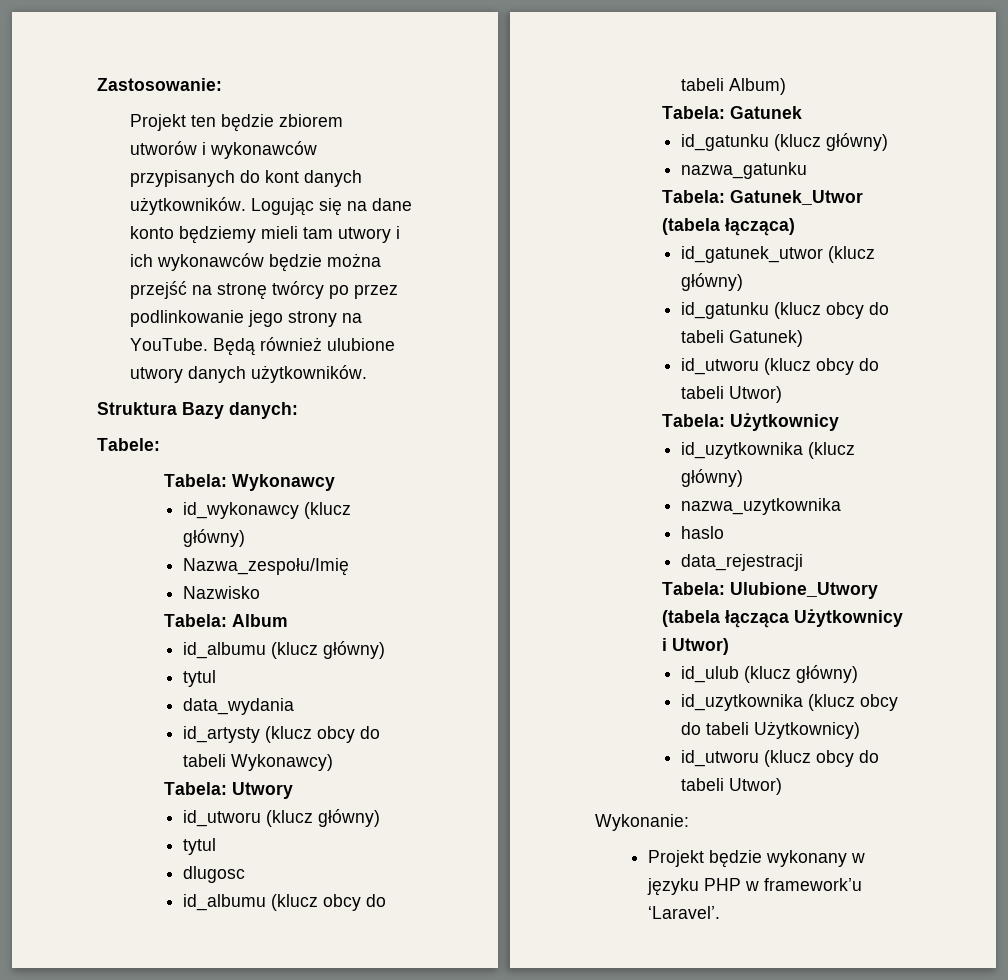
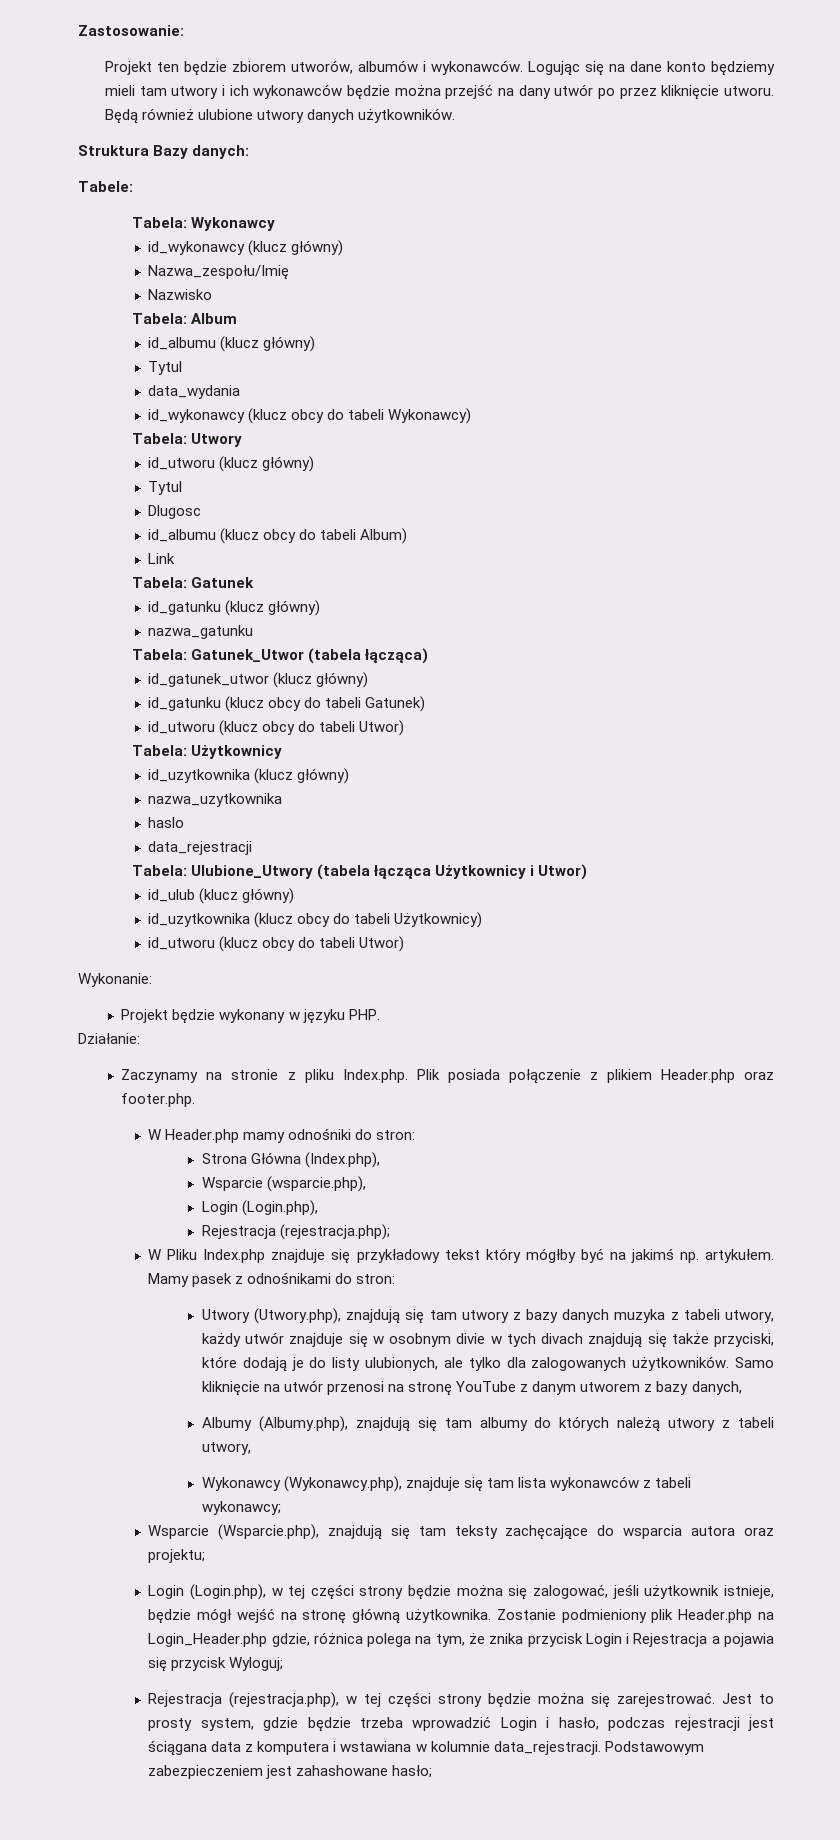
[130,141,318,159] [130,170,363,187] [130,197,247,215] utworów i wykonawców przypisanych do kont danych użytkowników. -> [290,60,523,75] utworów, albumów i wykonawców.
[217,281,399,300] [130,310,363,327] [130,338,209,351] stronę twórcy po przez podlinkowanie jego strony na YouTube. -> [518,84,774,100] dany utwór po przez kliknięcie utworu.
[183,670,217,687] tytul -> [148,361,183,375] Tytul
[183,726,261,743] id_artysty -> [148,409,246,423] id_wykonawcy
[183,838,217,855] [183,866,246,883] tytul // dlugosc -> [148,481,183,495] [148,505,202,519] Tytul // Dlugosc
(787, 86) none -> [148,553,176,564] // Link
[703,878,862,891] [647,906,720,919] PHP w framework’u ‘Laravel’. -> [348,1009,380,1020] [78,1033,140,1044] [121,1069,774,1084] [121,1093,196,1107] [148,1128,416,1143] [201,1152,381,1168] [201,1176,366,1192] [201,1200,318,1216] [201,1224,390,1240] [148,1248,774,1264] [148,1272,396,1287] [201,1308,774,1324] [201,1332,774,1348] [201,1356,774,1372] [201,1380,742,1396] [201,1416,774,1432] [201,1442,251,1455] [201,1476,692,1492] [201,1501,281,1515] [148,1524,775,1540] [148,1549,206,1563] [148,1584,774,1600] [148,1608,775,1624] [148,1632,775,1647] [148,1657,284,1672] [148,1692,774,1708] [148,1716,775,1732] [148,1740,704,1756] [148,1765,433,1779] PHP. // Działanie: // Zaczynamy na stronie z pliku Index.php. Plik posiada połączenie z plikiem Header.php oraz footer.php. // W Header.php mamy odnośniki do stron: // Strona Główna (Index.php), // Wsparcie (wsparcie.php), // Login (Login.php), // Rejestracja (rejestracja.php); // W Pliku Index.php znajduje się przykładowy tekst który mógłby być na jakimś np. artykułem. Mamy pasek z odnośnikami do stron: // Utwory (Utwory.php), znajdują się tam utwory z bazy danych muzyka z tabeli utwory, każdy utwór znajduje się w osobnym divie w tych divach znajdują się także przyciski, które dodają je do listy ulubionych, ale tylko dla zalogowanych użytkowników. Samo kliknięcie na utwór przenosi na stronę YouTube z danym utworem z bazy danych, // Albumy (Albumy.php), znajdują się tam albumy do których należą utwory z tabeli utwory, // Wykonawcy (Wykonawcy.php), znajduje się tam lista wykonawców z tabeli wykonawcy; // Wsparcie (Wsparcie.php), znajdują się tam teksty zachęcające do wsparcia autora oraz projektu; // Login (Login.php), w tej części strony będzie można się zalogować, jeśli użytkownik istnieje, będzie mógł wejść na stronę główną użytkownika. Zostanie podmieniony plik Header.php na Login_Header.php gdzie, różnica polega na tym, że znika przycisk Login i Rejestracja a pojawia się przycisk Wyloguj; // Rejestracja (rejestracja.php), w tej części strony będzie można się zarejestrować. Jest to prosty system, gdzie będzie trzeba wprowadzić Login i hasło, podczas rejestracji jest ściągana data z komputera i wstawiana w kolumnie data_rejestracji. Podstawowym zabezpieczeniem jest zahashowane hasło;

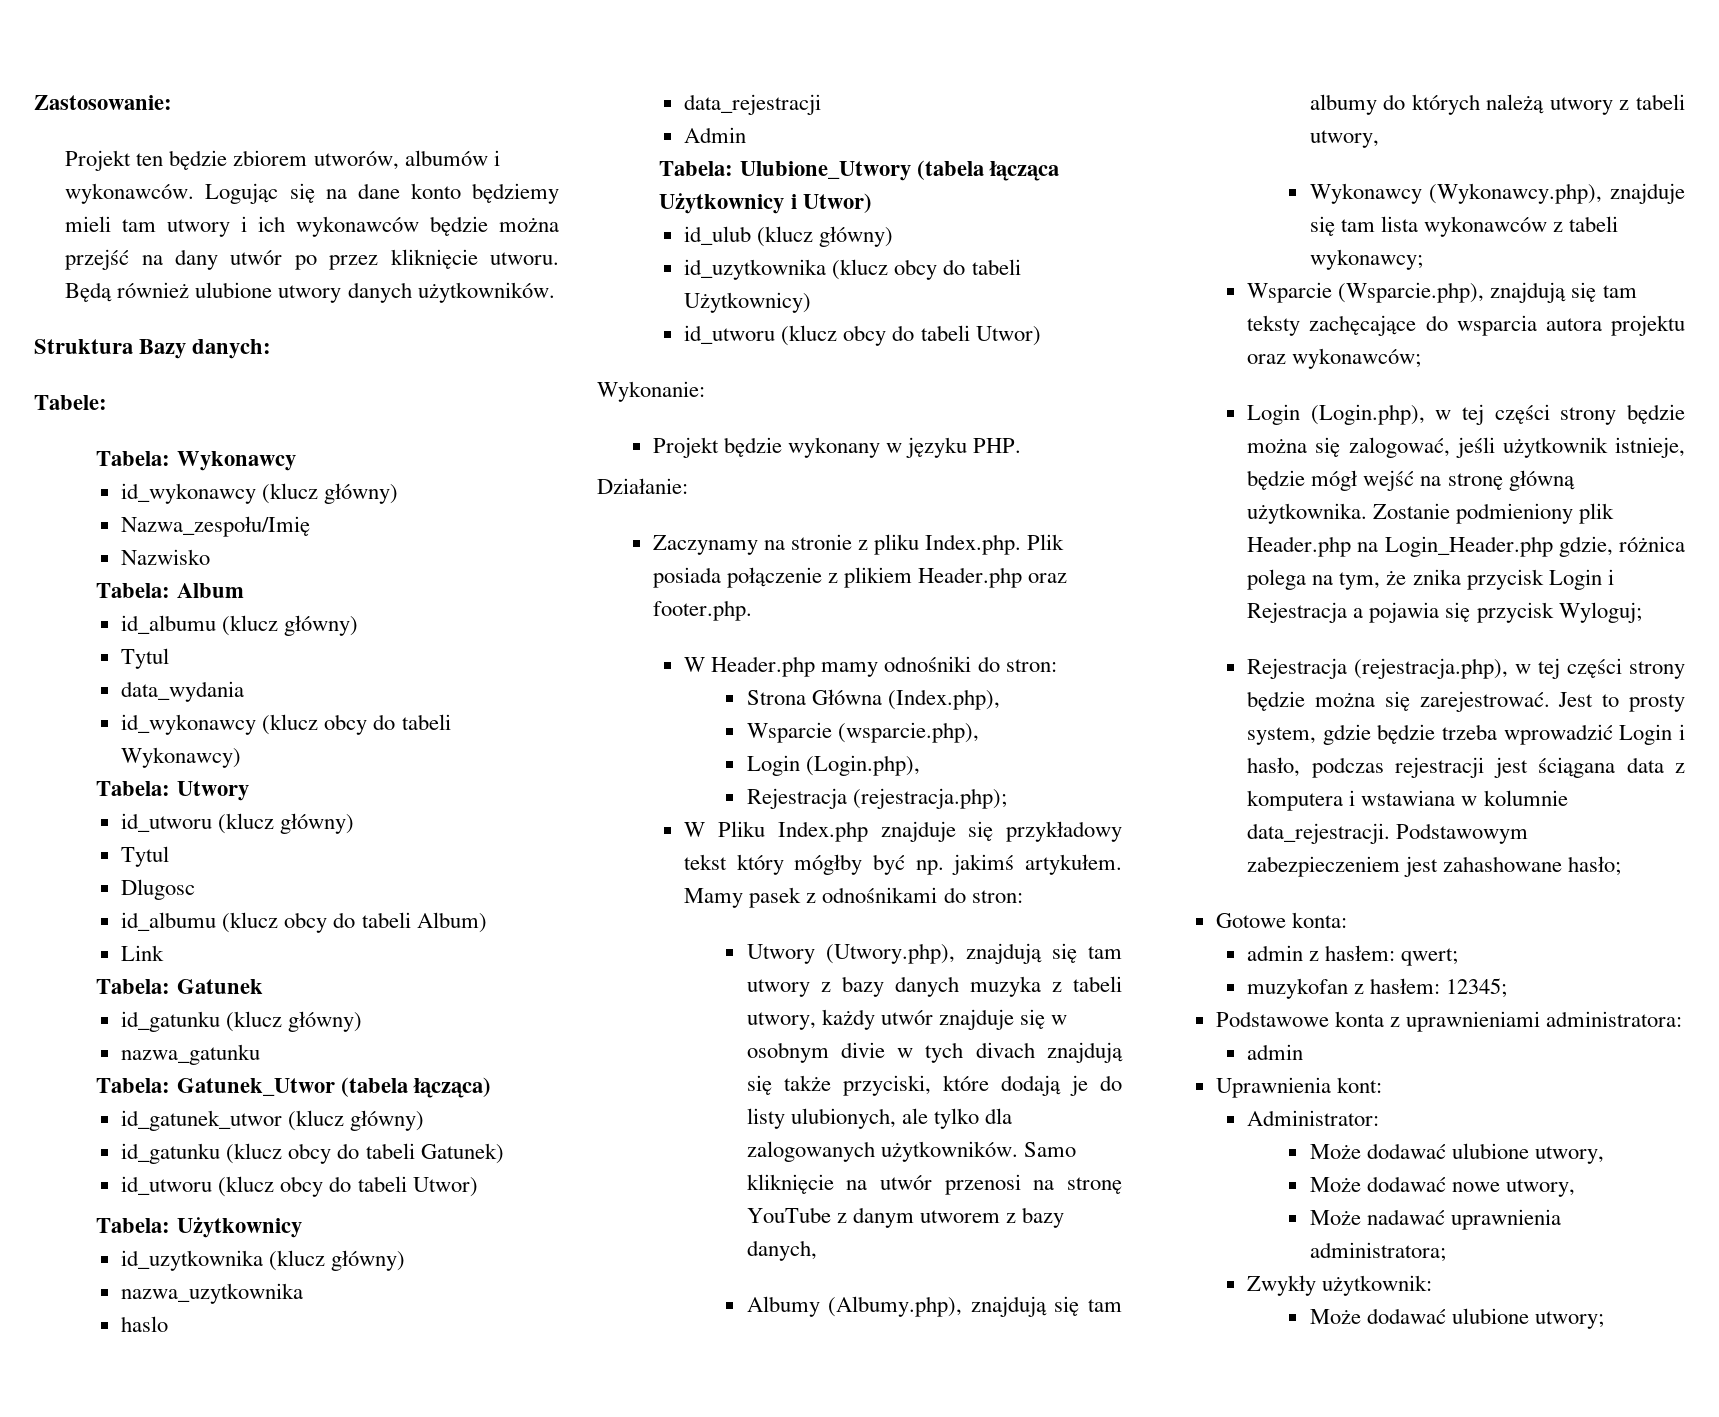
(253, 848) none -> [684,127,747,143] // Admin
[609,1248,699,1263] na jakimś np. -> [915,854,1015,875] np. jakimś
[744,1527,775,1536] [148,1549,206,1563] oraz projektu; -> [1611,315,1685,336] [1247,348,1422,369] projektu oraz wykonawców;
(433, 1771) none -> [1215,912,1348,928] [1247,945,1459,966] [1247,978,1508,999] [1215,1011,1683,1032] [1247,1044,1304,1060] [1215,1077,1383,1098] [1247,1110,1380,1126] [1309,1143,1604,1164] [1309,1176,1575,1197] [1309,1209,1561,1230] [1309,1242,1446,1262] [1247,1275,1433,1296] [1309,1308,1604,1329] // Gotowe konta: // admin z hasłem: qwert; // muzykofan z hasłem: 12345; // Podstawowe konta z uprawnieniami administratora: // admin // Uprawnienia kont: // Administrator: // Może dodawać ulubione utwory, // Może dodawać nowe utwory, // Może nadawać uprawnienia administratora; // Zwykły użytkownik: // Może dodawać ulubione utwory;

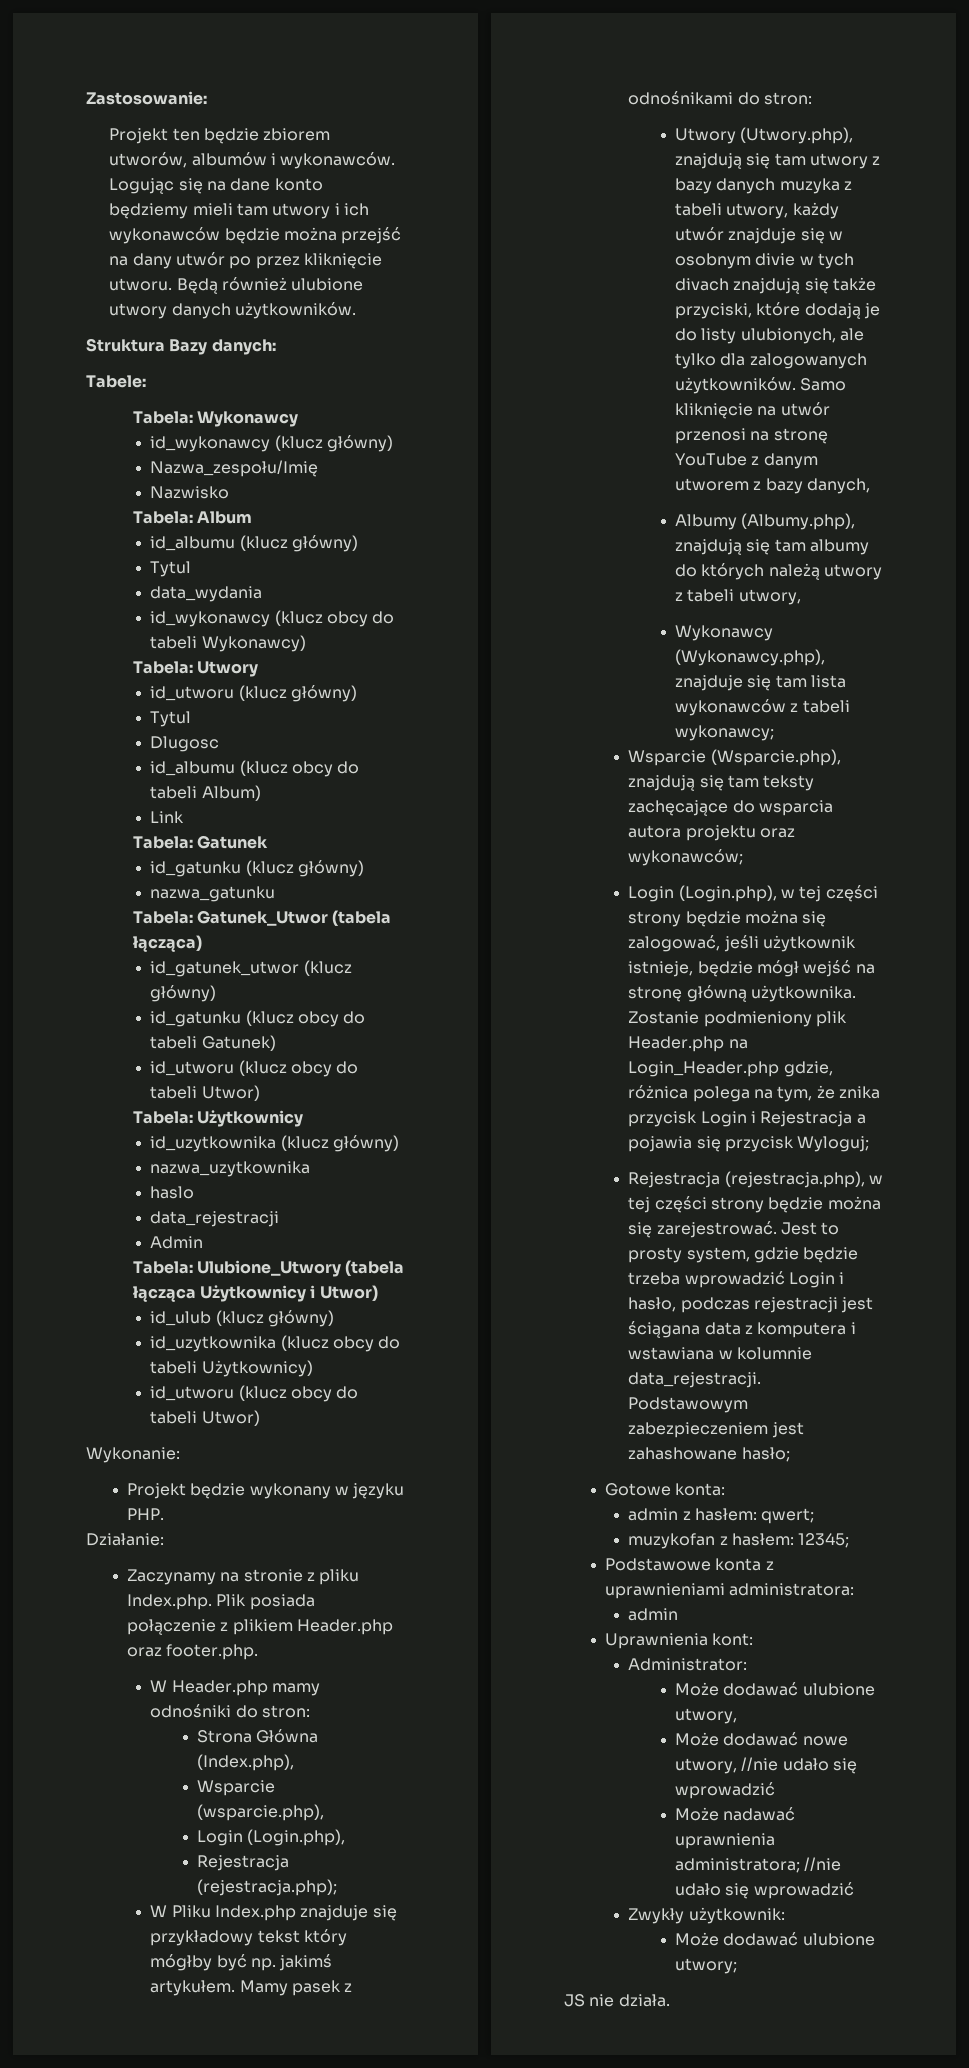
(1575, 1188) none -> [741,1757,857,1774] [674,1782,775,1799] //nie udało się wprowadzić
(1446, 1252) none -> [804,1857,842,1871] [674,1882,854,1899] //nie udało się wprowadzić
(1604, 1320) none -> [564,1994,670,2007] // JS nie działa.

